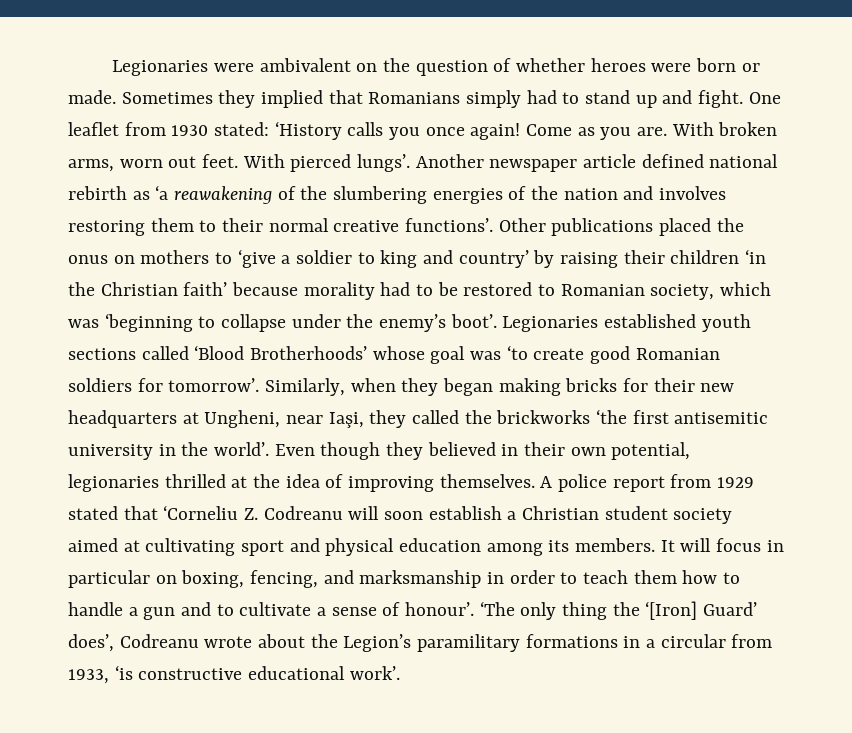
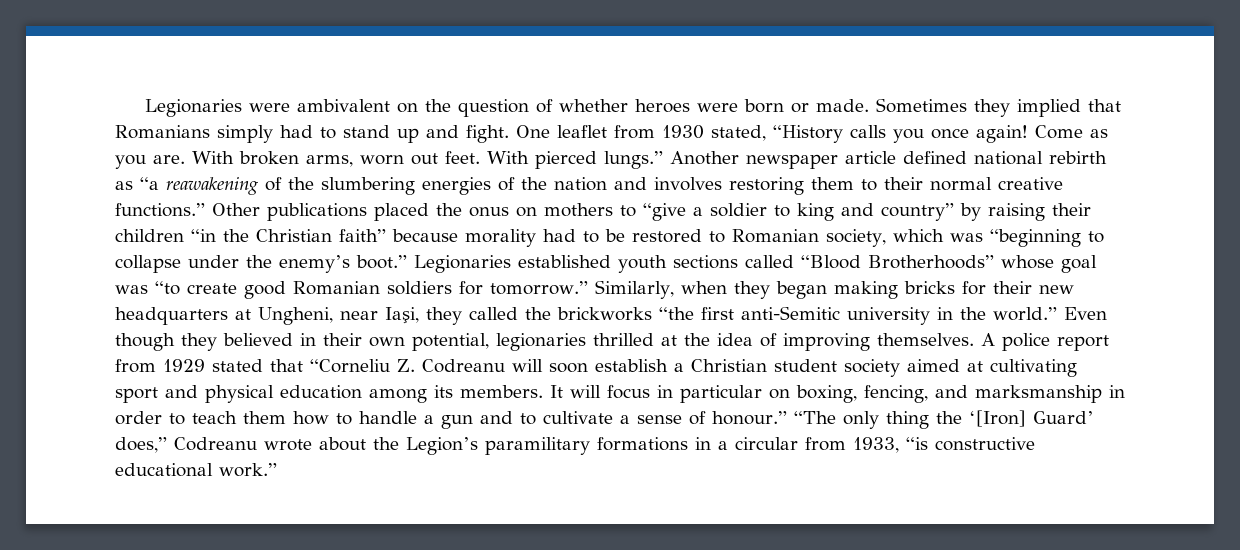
[214,121,342,140] stated: ‘History -> [711,125,843,143] stated, “History
[357,154,411,172] lungs’. -> [604,151,663,169] lungs.”
[155,185,169,200] ‘a -> [140,177,159,190] “a
[405,218,494,232] functions’. -> [115,203,205,217] functions.”
[237,249,276,268] ‘give -> [643,203,686,221] “give
[458,250,529,268] country’ -> [881,203,954,221] country”
[745,249,767,264] ‘in -> [191,229,216,242] “in
[183,282,228,296] faith’ -> [339,229,386,242] faith”
[104,313,193,332] ‘beginning -> [989,229,1081,247] “beginning
[450,314,497,328] boot’. -> [356,255,407,269] boot.”
[194,345,368,360] ‘Blood Brotherhoods’ -> [801,255,994,269] “Blood Brotherhoods”
[506,345,528,360] ‘to -> [155,281,180,295] “to
[168,378,260,392] tomorrow’. -> [490,281,588,295] tomorrow.”
[596,409,769,424] ‘the first antisemitic -> [659,306,840,320] “the first anti-Semitic
[214,442,270,456] world’. -> [993,307,1057,321] world.”
[163,505,239,520] ‘Corneliu -> [310,359,390,373] “Corneliu
[405,601,515,616] honour’. ‘The -> [712,411,836,425] honour.” “The
[68,634,114,652] does’, -> [115,437,167,453] does,”
[114,665,133,680] ‘is -> [906,437,928,450] “is
[349,666,400,680] work’. -> [219,463,277,477] work.”

